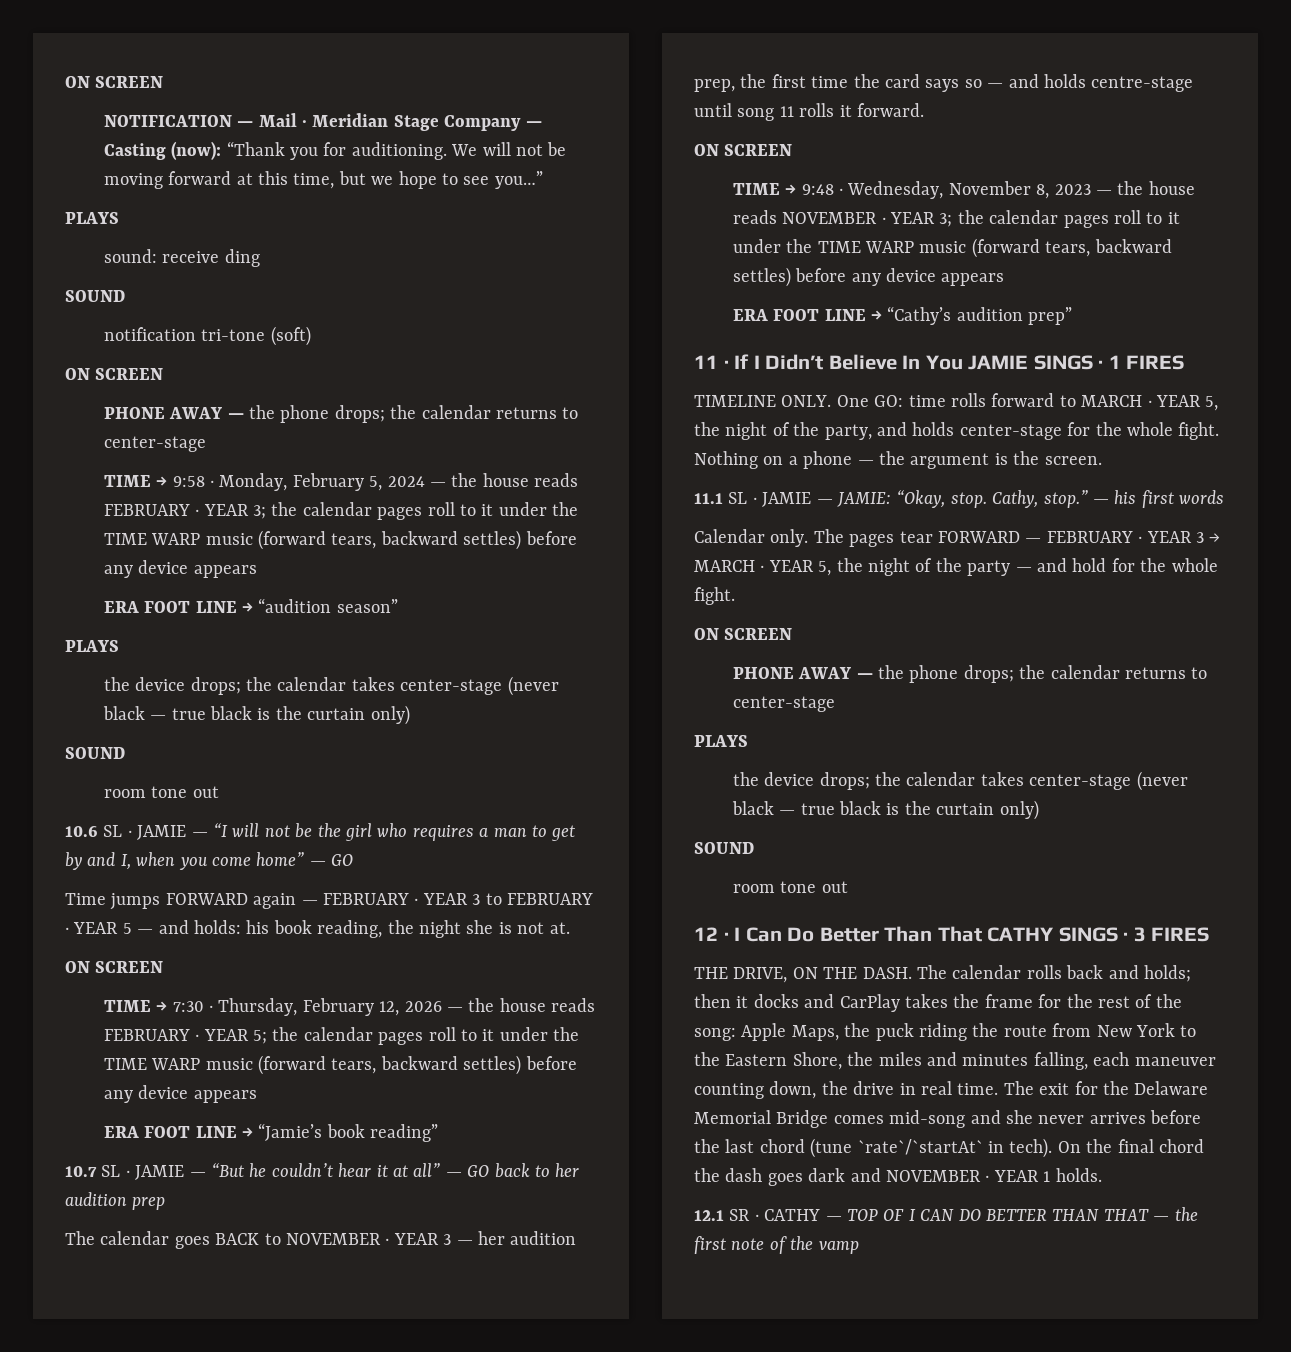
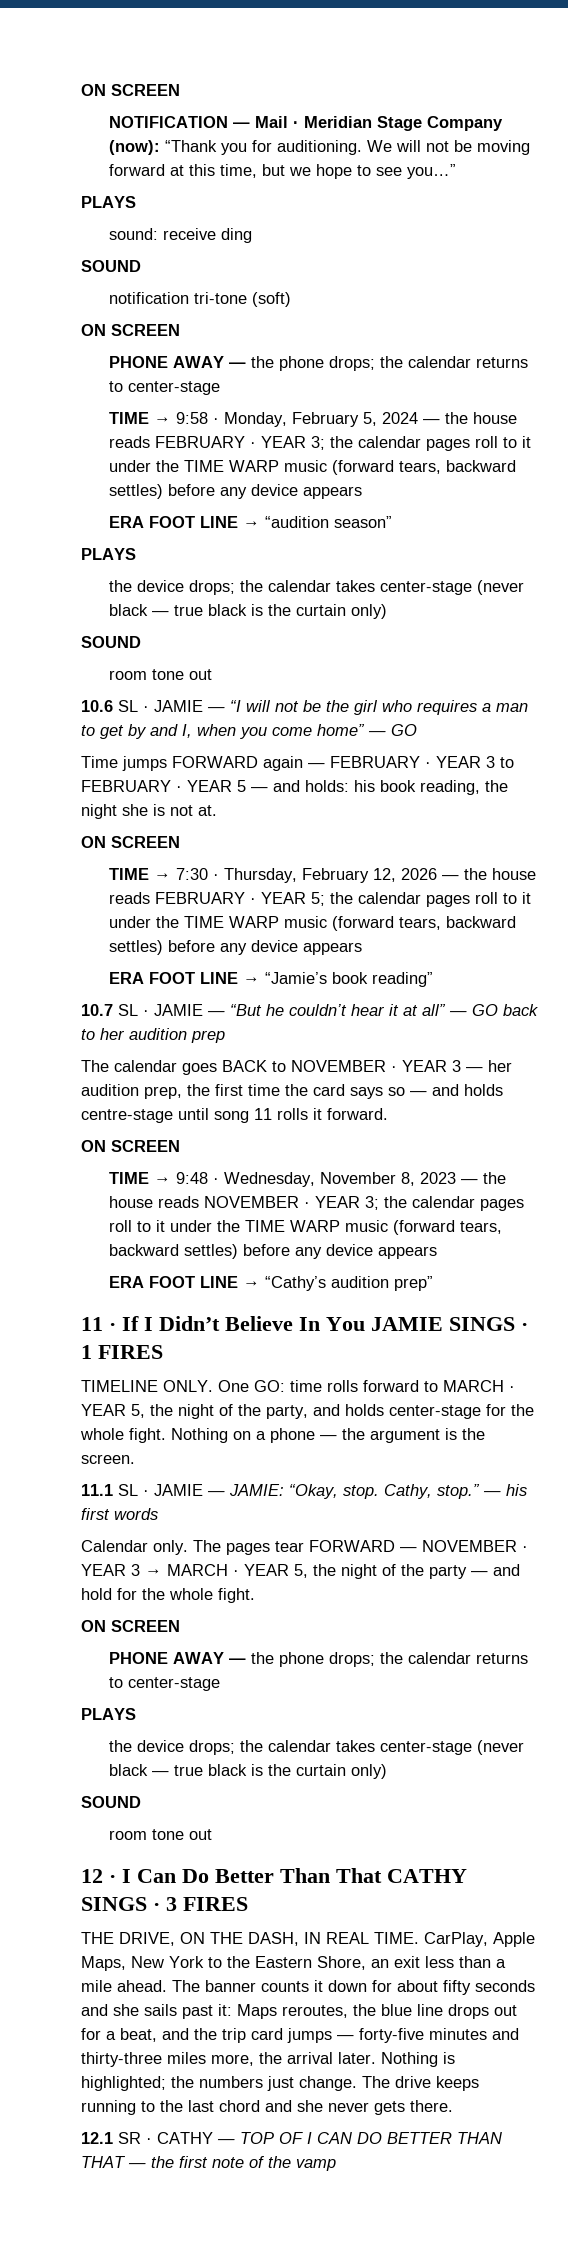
[525,121,542,127] [103,143,166,160] — Casting -> (503, 123) none
[1046,531,1133,543] FEBRUARY -> [422,1540,517,1552] NOVEMBER
[862,965,1191,982] [694,994,1182,1012] [694,1023,1092,1041] DASH. The calendar rolls back and holds; then it docks and CarPlay takes the frame for the rest of the song: Apple Maps, the puck riding the route from -> [248,1932,535,1947] [81,1956,126,1971] DASH, IN REAL TIME. CarPlay, Apple Maps,
[847,1052,1216,1070] [694,1081,1209,1099] [694,1110,1202,1128] [694,1138,1204,1158] [694,1168,1102,1186] the miles and minutes falling, each maneuver counting down, the drive in real time. The exit for the Delaware Memorial Bridge comes mid-song and she never arrives before the last chord (tune `rate`/`startAt` in tech). On the final chord the dash goes dark and NOVEMBER · YEAR 1 holds. -> [371,1956,506,1968] [81,1980,535,1995] [81,2004,517,2019] [81,2028,519,2043] [81,2052,455,2067] [81,2076,479,2091] [81,2100,453,2115] an exit less than a mile ahead. The banner counts it down for about fifty seconds and she sails past it: Maps reroutes, the blue line drops out for a beat, and the trip card jumps — forty-five minutes and thirty-three miles more, the arrival later. Nothing is highlighted; the numbers just change. The drive keeps running to the last chord and she never gets there.

